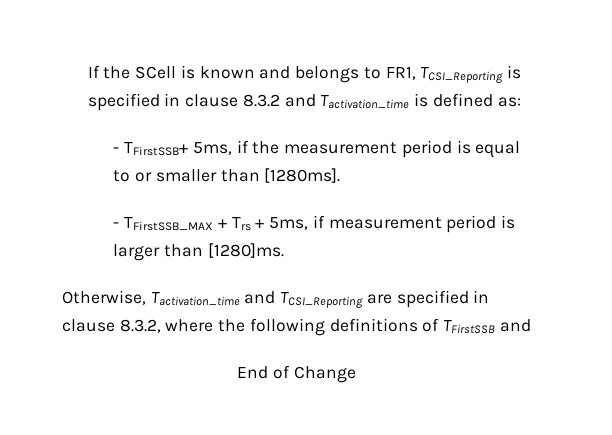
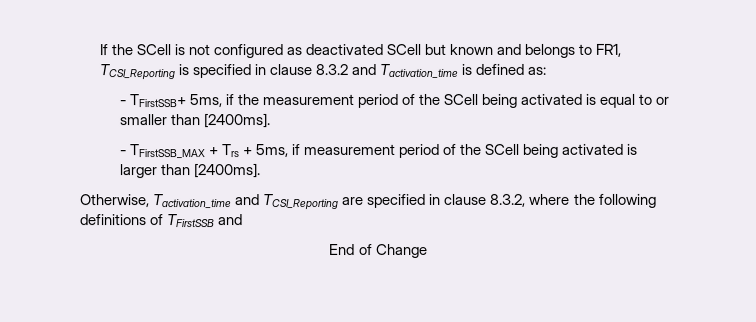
(195, 72) none -> [187,43,447,59] not configured as deactivated SCell but
(452, 149) none -> [400,93,583,108] of the SCell being activated
[264,168,341,183] [1280ms]. -> [202,113,270,129] [2400ms].
(497, 224) none -> [442,143,624,158] of the SCell being activated
[207,243,284,258] [1280]ms. -> [193,163,261,179] [2400ms].

